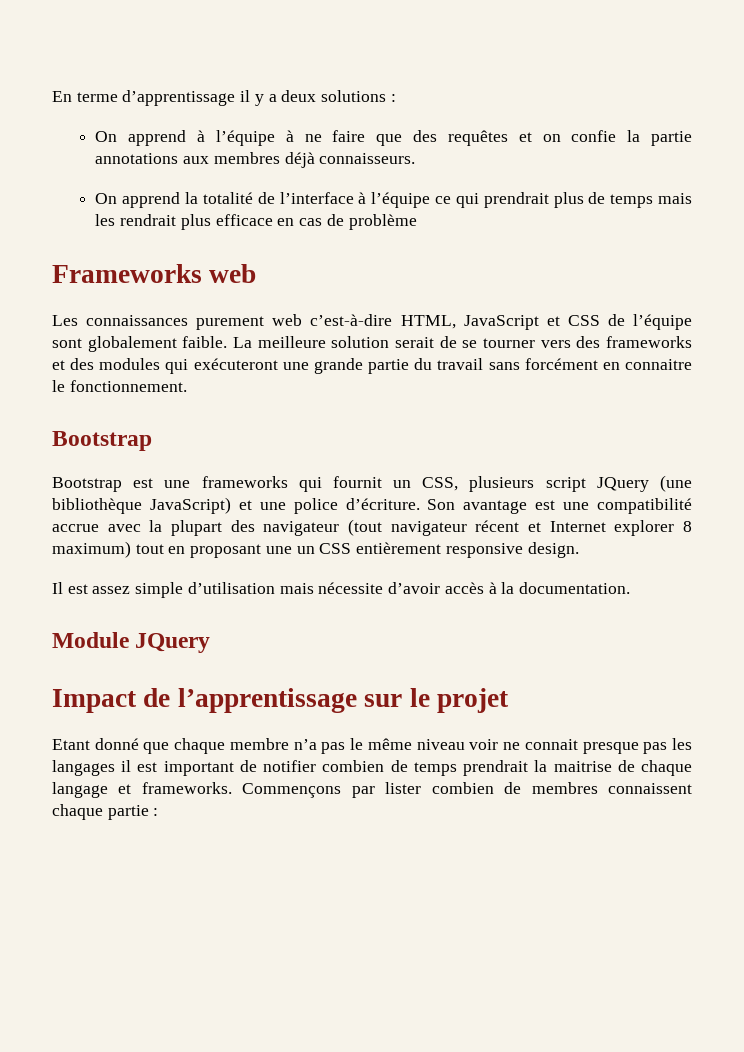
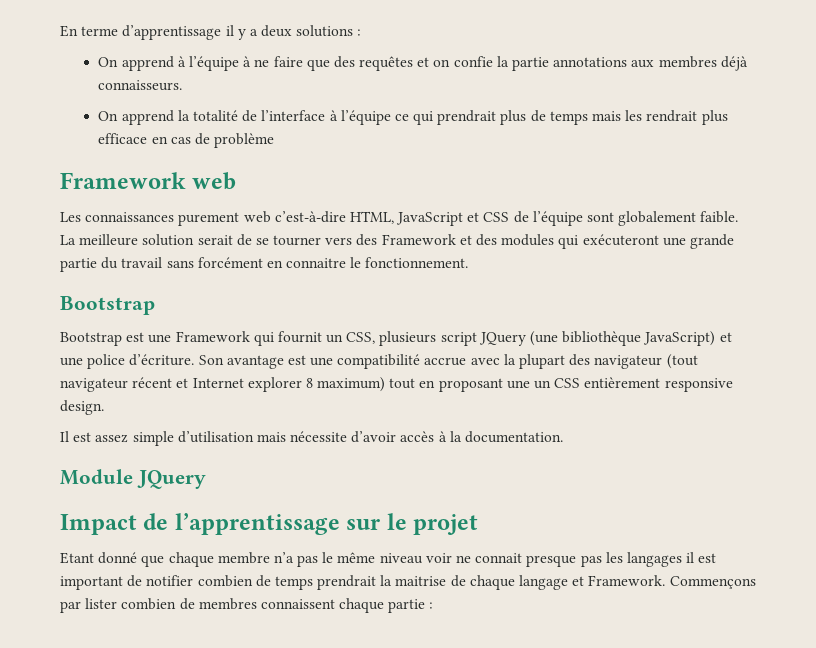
[52,264,202,283] Frameworks -> [60,172,186,189] Framework
[606,336,692,348] frameworks -> [381,234,456,245] Framework
[201,476,288,488] frameworks -> [175,331,250,342] Framework
[141,782,232,794] frameworks. -> [588,575,666,586] Framework.

